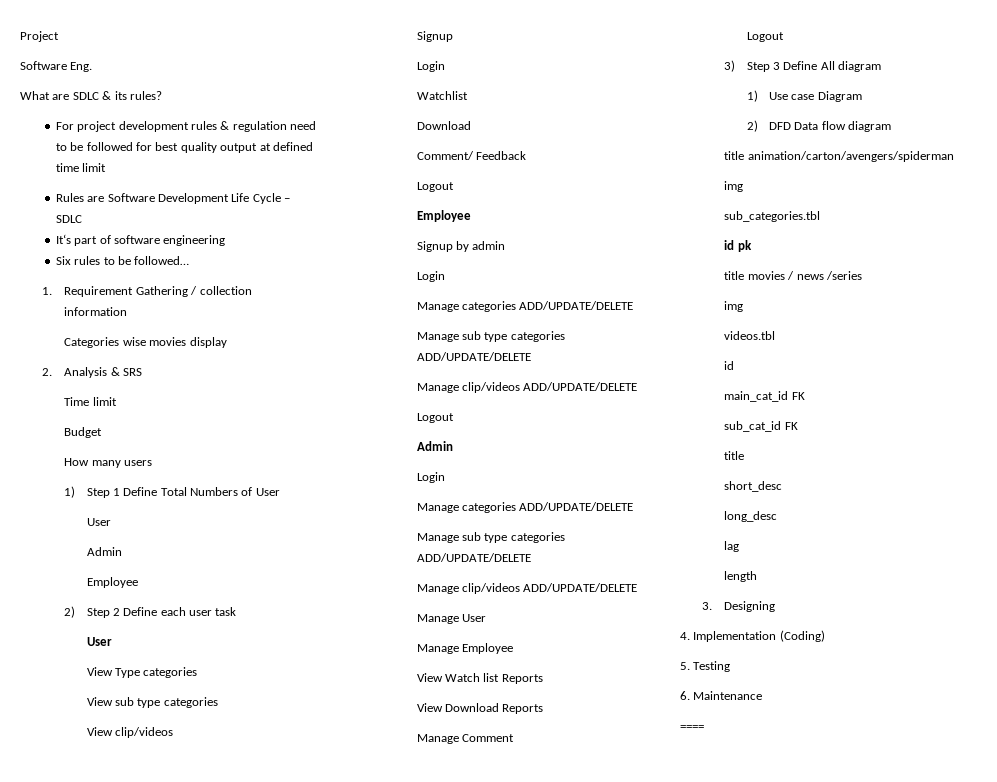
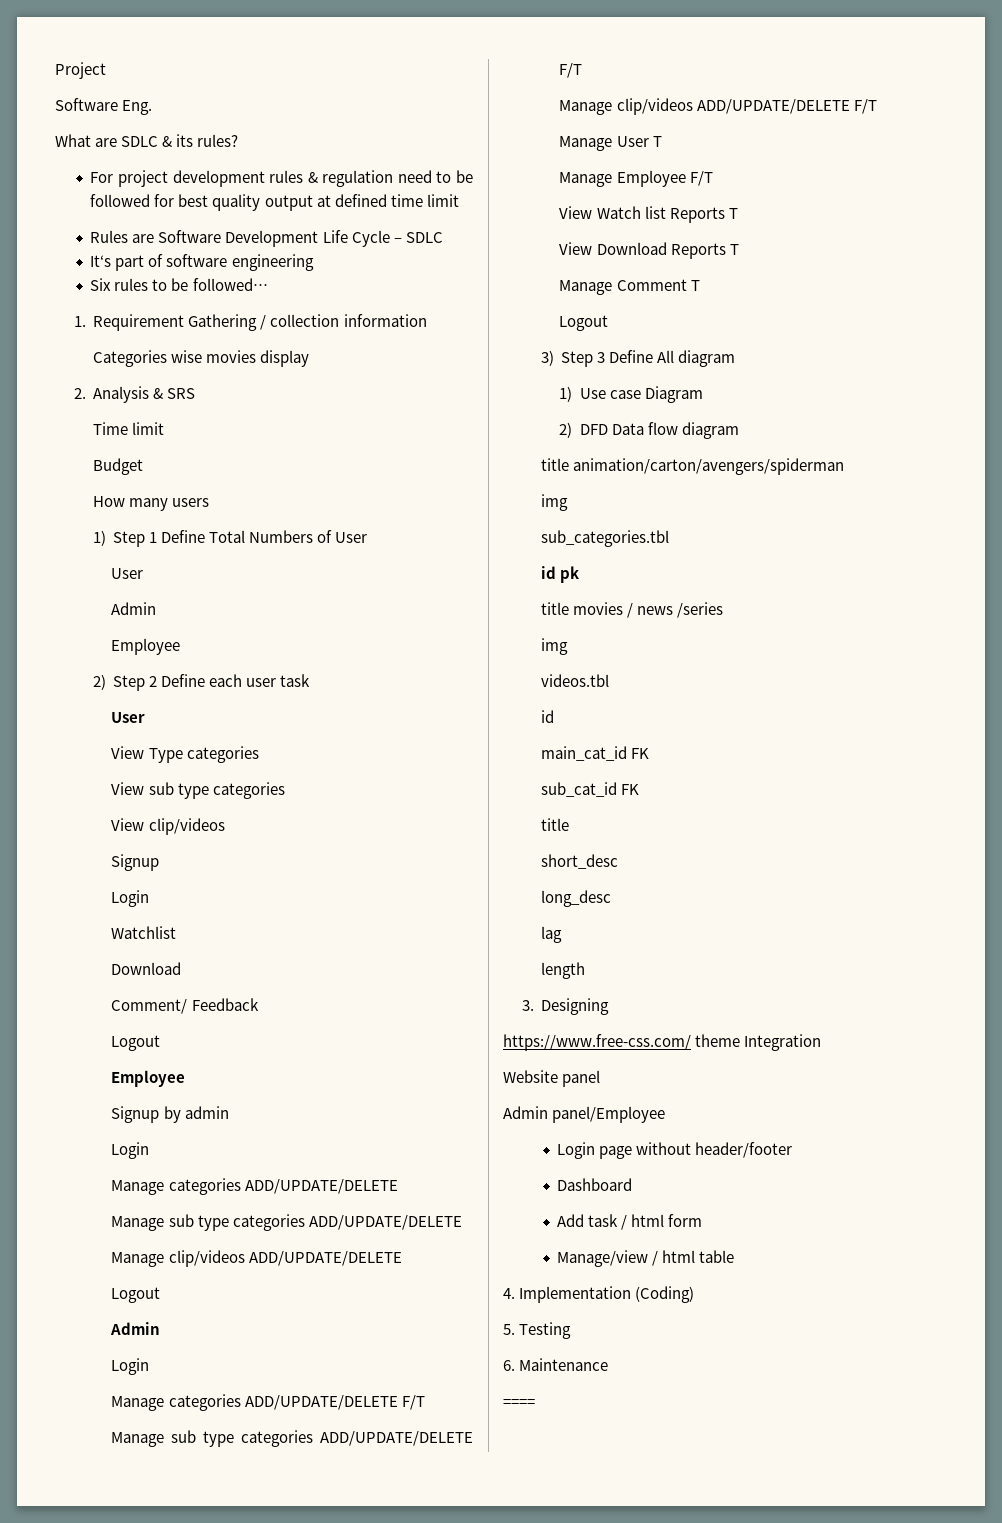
[416,532,565,543] [416,553,531,562] [416,583,638,594] // Manage sub type categories ADD/UPDATE/DELETE // Manage clip/videos ADD/UPDATE/DELETE -> [401,1395,425,1410] [111,1430,473,1447] [559,63,583,78] [559,98,877,115] F/T // Manage sub type categories ADD/UPDATE/DELETE F/T // Manage clip/videos ADD/UPDATE/DELETE F/T
(486, 618) none -> [652,136,662,147] T
(513, 648) none -> [689,171,713,186] F/T
(543, 679) none -> [728,208,738,219] T
(544, 709) none -> [729,244,739,255] T
(514, 738) none -> [690,280,700,291] T
(776, 606) none -> [503,1034,822,1051] [503,1070,601,1087] [503,1106,666,1123] [557,1142,793,1159] [557,1178,633,1191] [557,1214,703,1230] [557,1250,735,1267] // https://www.free-css.com/ theme Integration // Website panel // Admin panel/Employee // Login page without header/footer // Dashboard // Add task / html form // Manage/view / html table

